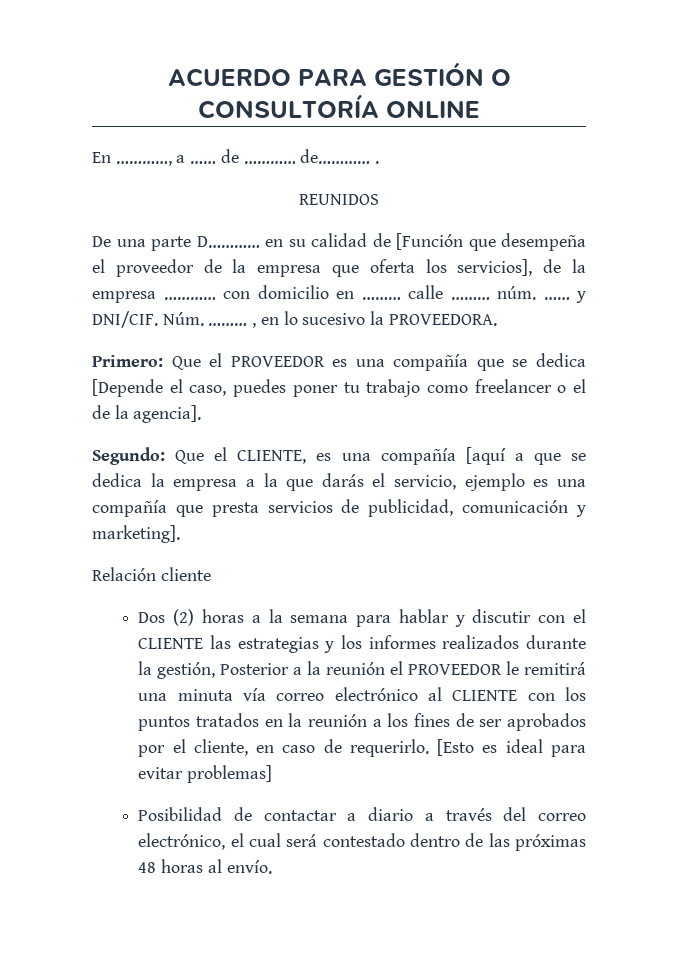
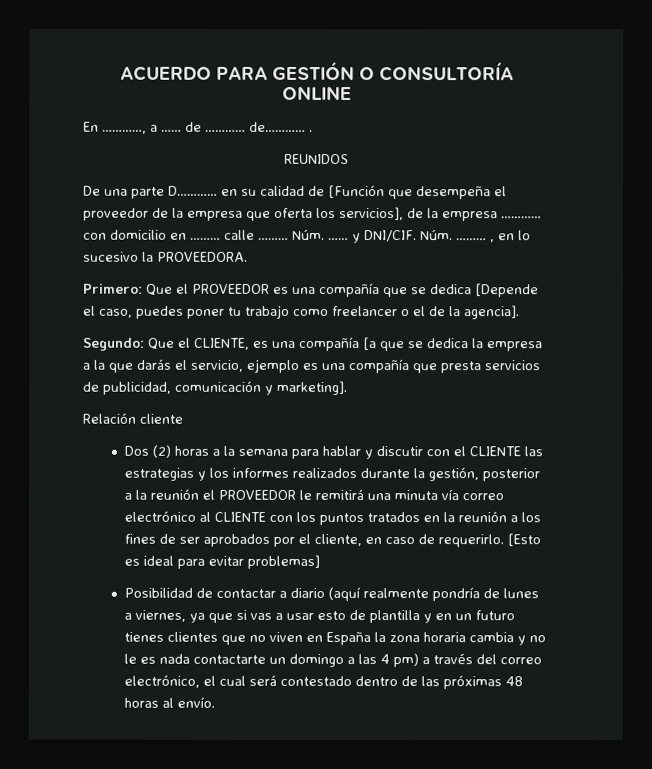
[497,286,536,300] núm. -> [292,228,325,240] Núm.
[465,447,524,465] [aquí a -> [363,337,377,351] [a
[220,663,290,675] Posterior -> [482,468,541,482] posterior
(414, 814) none -> [328,587,540,602] [124,609,516,624] [124,631,547,646] [124,653,420,668] (aquí realmente pondría de lunes a viernes, ya que si vas a usar esto de plantilla y en un futuro tienes clientes que no viven en España la zona horaria cambia y no le es nada contactarte un domingo a las 4 pm)

